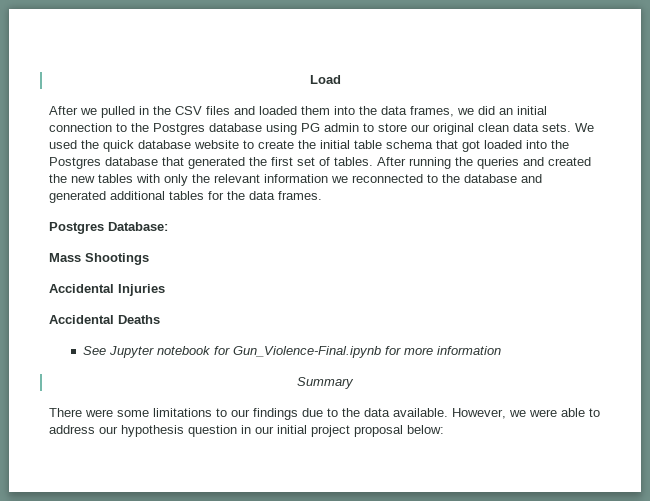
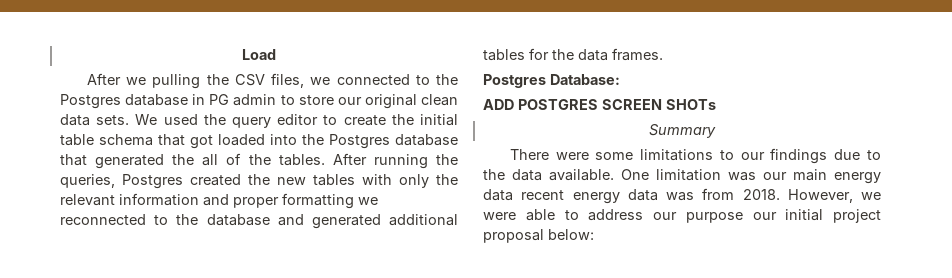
[101,106,547,118] [49,123,112,132] pulled in the CSV files and loaded them into the data frames, we did an initial connection -> [152,73,410,89] pulling the CSV files, we connected
[266,123,297,135] using -> [192,94,206,105] in
[103,140,239,152] quick database website -> [232,114,319,128] query editor
[271,157,330,166] first set of -> [202,153,271,166] all of the
[477,157,544,169] queries and -> [60,174,183,189] queries, Postgres
(328, 178) none -> [203,193,354,209] and proper formatting
[49,253,149,265] [49,284,165,296] [49,315,160,324] [82,346,501,358] Mass Shootings // Accidental Injuries // Accidental Deaths // See Jupyter notebook for Gun_Violence-Final.ipynb for more information -> [483,99,716,110] ADD POSTGRES SCREEN SHOTs
(448, 412) none -> [621,169,881,184] [483,188,780,204] One limitation was our main energy data recent energy data was from 2018.
[121,425,251,437] hypothesis question in -> [685,212,743,223] purpose

